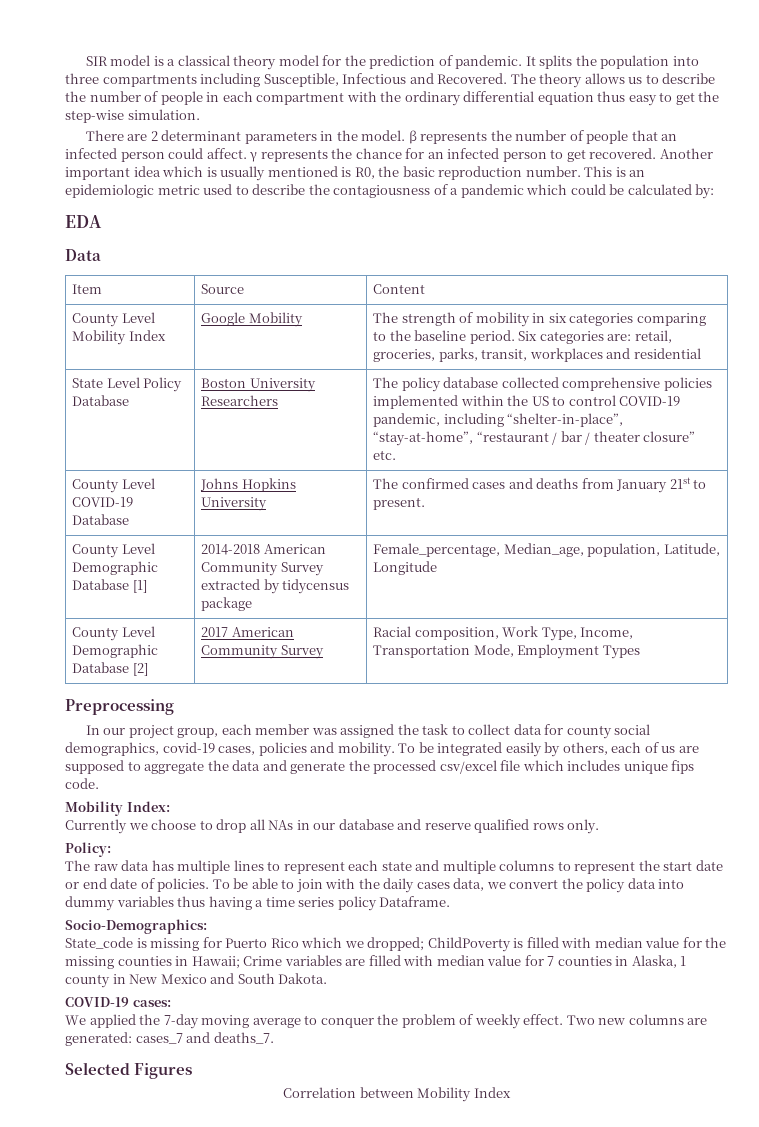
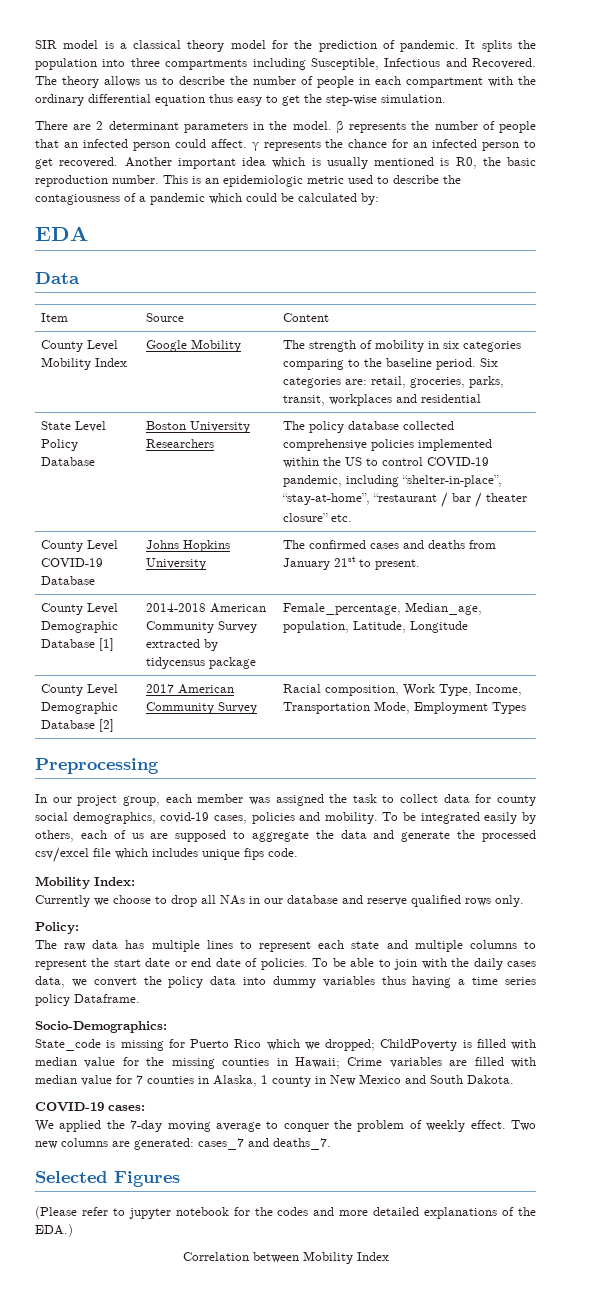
(193, 1071) none -> [35,1206,536,1219] [35,1224,73,1237] // (Please refer to jupyter notebook for the codes and more detailed explanations of the EDA.)

